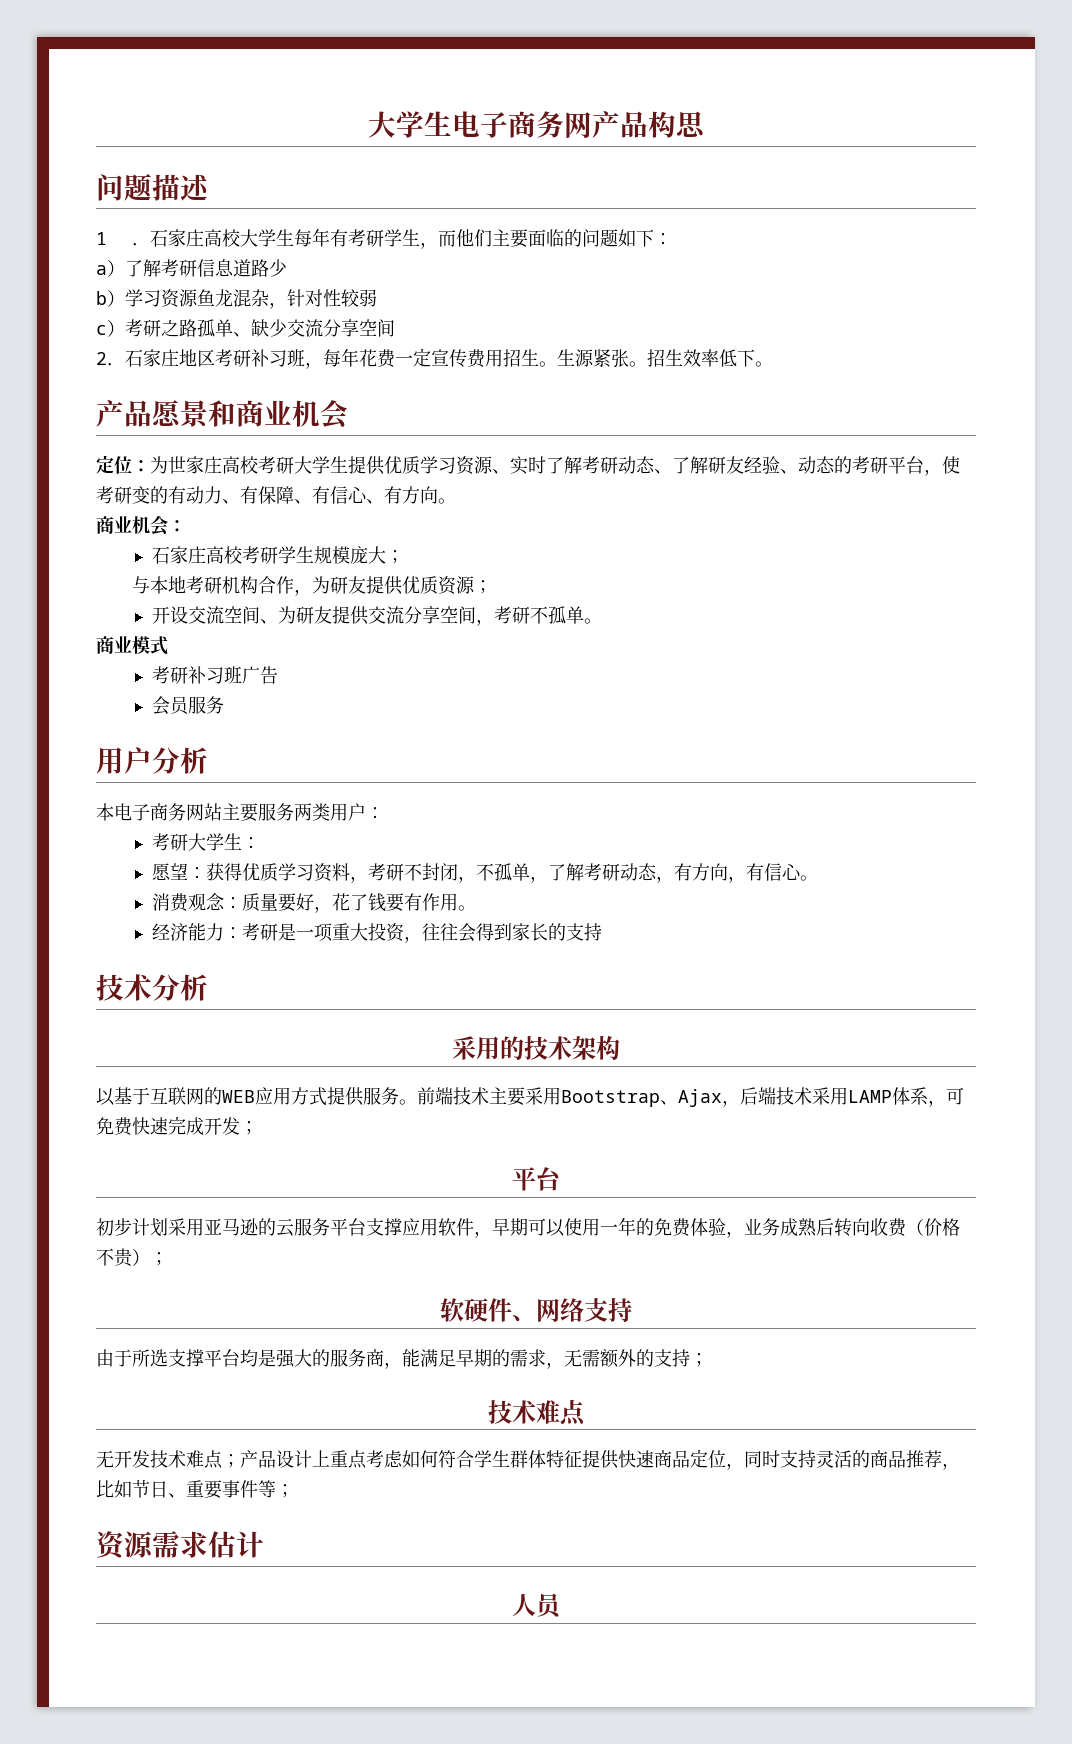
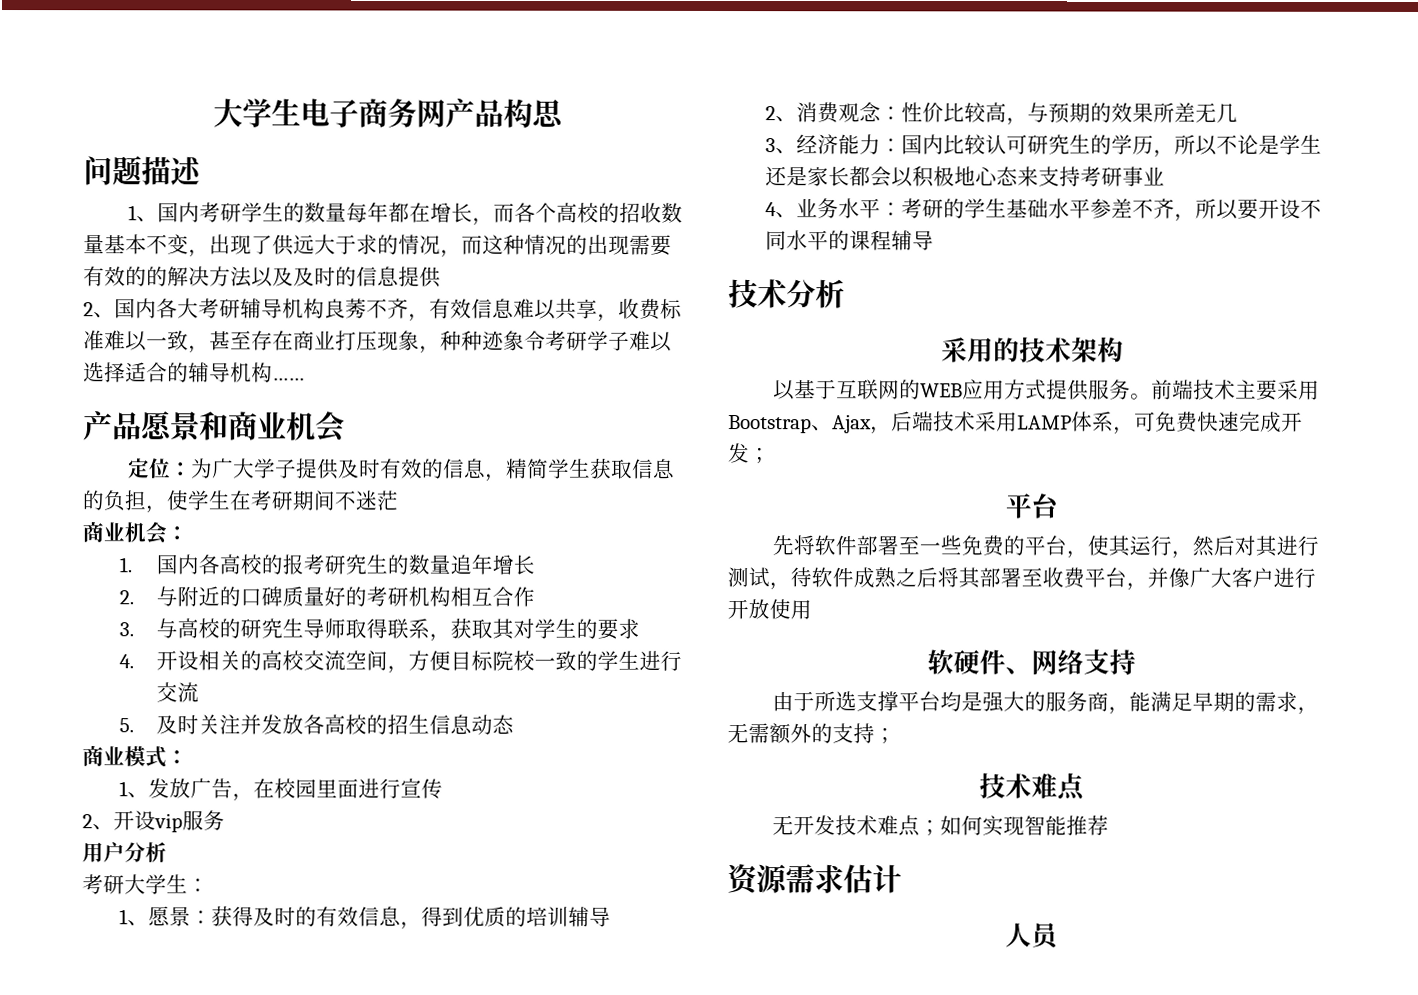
[131,228,672,249] [96,259,287,277] [96,289,377,309] [96,319,395,337] [96,348,773,369] ．石家庄高校大学生每年有考研学生，而他们主要面临的问题如下： // a）了解考研信息道路少 // b）学习资源鱼龙混杂，针对性较弱 // c）考研之路孤单、缺少交流分享空间 // 2．石家庄地区考研补习班，每年花费一定宣传费用招生。生源紧张。招生效率低下。 -> [136,202,684,226] [83,234,672,258] [83,266,441,288] [83,298,683,322] [83,330,672,354] [83,362,305,383] 、国内考研学生的数量每年都在增长，而各个高校的招收数量基本不变，出现了供远大于求的情况，而这种情况的出现需要有效的的解决方法以及及时的信息提供 // 2、国内各大考研辅导机构良莠不齐，有效信息难以共享，收费标准难以一致，甚至存在商业打压现象，种种迹象令考研学子难以选择适合的辅导机构……
[168,456,960,476] [96,486,456,504] [96,515,186,536] [151,546,404,564] [131,576,186,594] 世家庄高校考研大学生提供优质学习资源、实时了解考研动态、了解研友经验、动态的考研平台，使考研变的有动力、有保障、有信心、有方向。 // 商业机会： // 石家庄高校考研学生规模庞大； // 与本地 -> [212,458,676,482] [82,490,399,514] [82,521,188,545] [119,554,536,575] [119,586,368,607] 广大学子提供及时有效的信息，精简学生获取信息的负担，使学生在考研期间不迷茫 // 商业机会： // 1.国内各高校的报考研究生的数量追年增长 // 2.与附近的口碑质量好的
(258, 585) none -> [450,586,494,607] 相互
[293,576,492,596] [151,606,602,626] [96,636,168,655] [151,666,278,684] [151,696,224,715] [96,747,208,774] [96,803,384,822] [151,833,260,851] [151,863,818,883] [151,893,476,913] [151,923,602,943] ，为研友提供优质资源； // 开设交流空间、为研友提供交流分享空间，考研不孤单。 // 商业模式 // 考研补习班广告 // 会员服务 // 用户分析 // 本电子商务网站主要服务两类用户： // 考研大学生： // 愿望：获得优质学习资料，考研不封闭，不孤单，了解考研动态，有方向，有信心。 // 消费观念：质量要好，花了钱要有作用。 // 经济能力：考研是一项重大投资，往往会得到家长的支持 -> [119,618,641,642] [119,650,683,674] [156,682,200,703] [119,714,515,735] [82,745,188,768] [119,778,444,802] [82,810,225,833] [82,842,167,863] [82,874,209,895] [119,906,612,930] [765,102,1239,126] [765,134,1323,158] [765,166,1166,188] [765,198,1323,222] [765,230,935,251] // 3.与高校的研究生导师取得联系，获取其对学生的要求 // 4.开设相关的高校交流空间，方便目标院校一致的学生进行交流 // 5.及时关注并发放各高校的招生信息动态 // 商业模式： // 1、发放广告，在校园里面进行宣传 // 2、开设vip服务 // 用户分析 // 考研大学生： // 1、愿景：获得及时的有效信息，得到优质的培训辅导 // 2、消费观念：性价比较高，与预期的效果所差无几 // 3、经济能力：国内比较认可研究生的学历，所以不论是学生还是家长都会以积极地心态来支持考研事业 // 4、业务水平：考研的学生基础水平参差不齐，所以要开设不同水平的课程辅导
[96,1217,960,1238] [96,1248,168,1267] 初步计划采用亚马逊的云服务平台支撑应用软件，早期可以使用一年的免费体验，业务成熟后转向收费（价格不贵）； -> [772,535,1320,559] [727,567,1316,591] [727,599,812,620] 先将软件部署至一些免费的平台，使其运行，然后对其进行测试，待软件成熟之后将其部署至收费平台，并像广大客户进行开放使用
[240,1449,960,1470] [96,1480,294,1499] 产品设计上重点考虑如何符合学生群体特征提供快速商品定位，同时支持灵活的商品推荐，比如节日、重要事件等； -> [940,815,1110,837] 如何实现智能推荐

